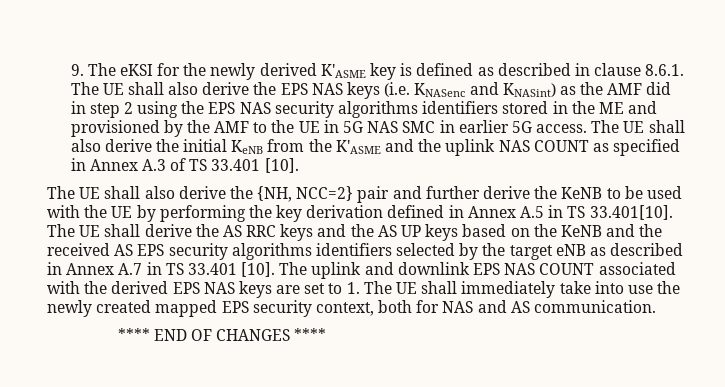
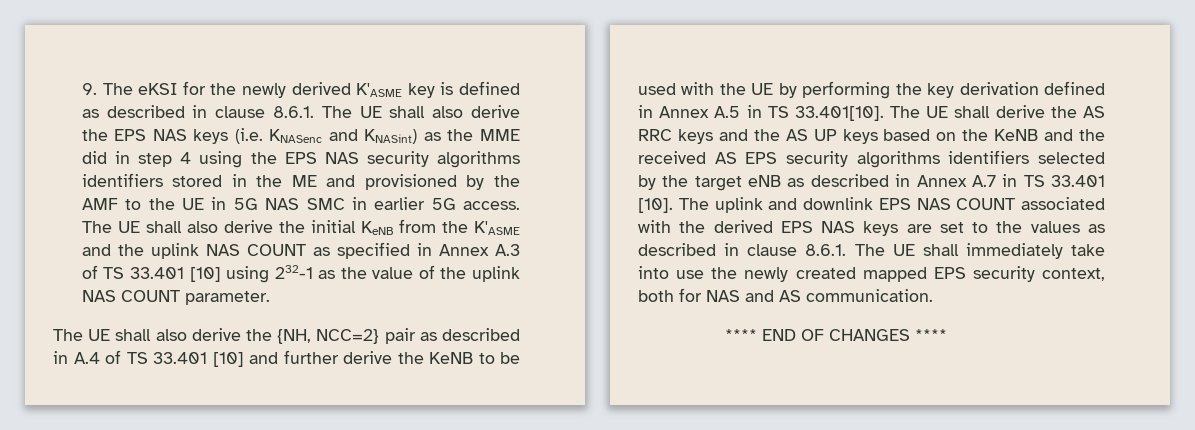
[607,83,643,95] AMF -> [480,129,521,141] MME
[123,102,133,114] 2 -> [180,152,192,164] 4
[264,158,299,173] [10]. -> [189,265,520,283] [81,290,270,305] [10] using 232-1 as the value of the uplink NAS COUNT parameter.
(390, 194) none -> [419,328,520,341] [53,350,244,367] as described in A.4 of TS 33.401 [10]
[346,282,360,294] 1. -> [996,221,1105,233] [638,243,847,256] the values as described in clause 8.6.1.

